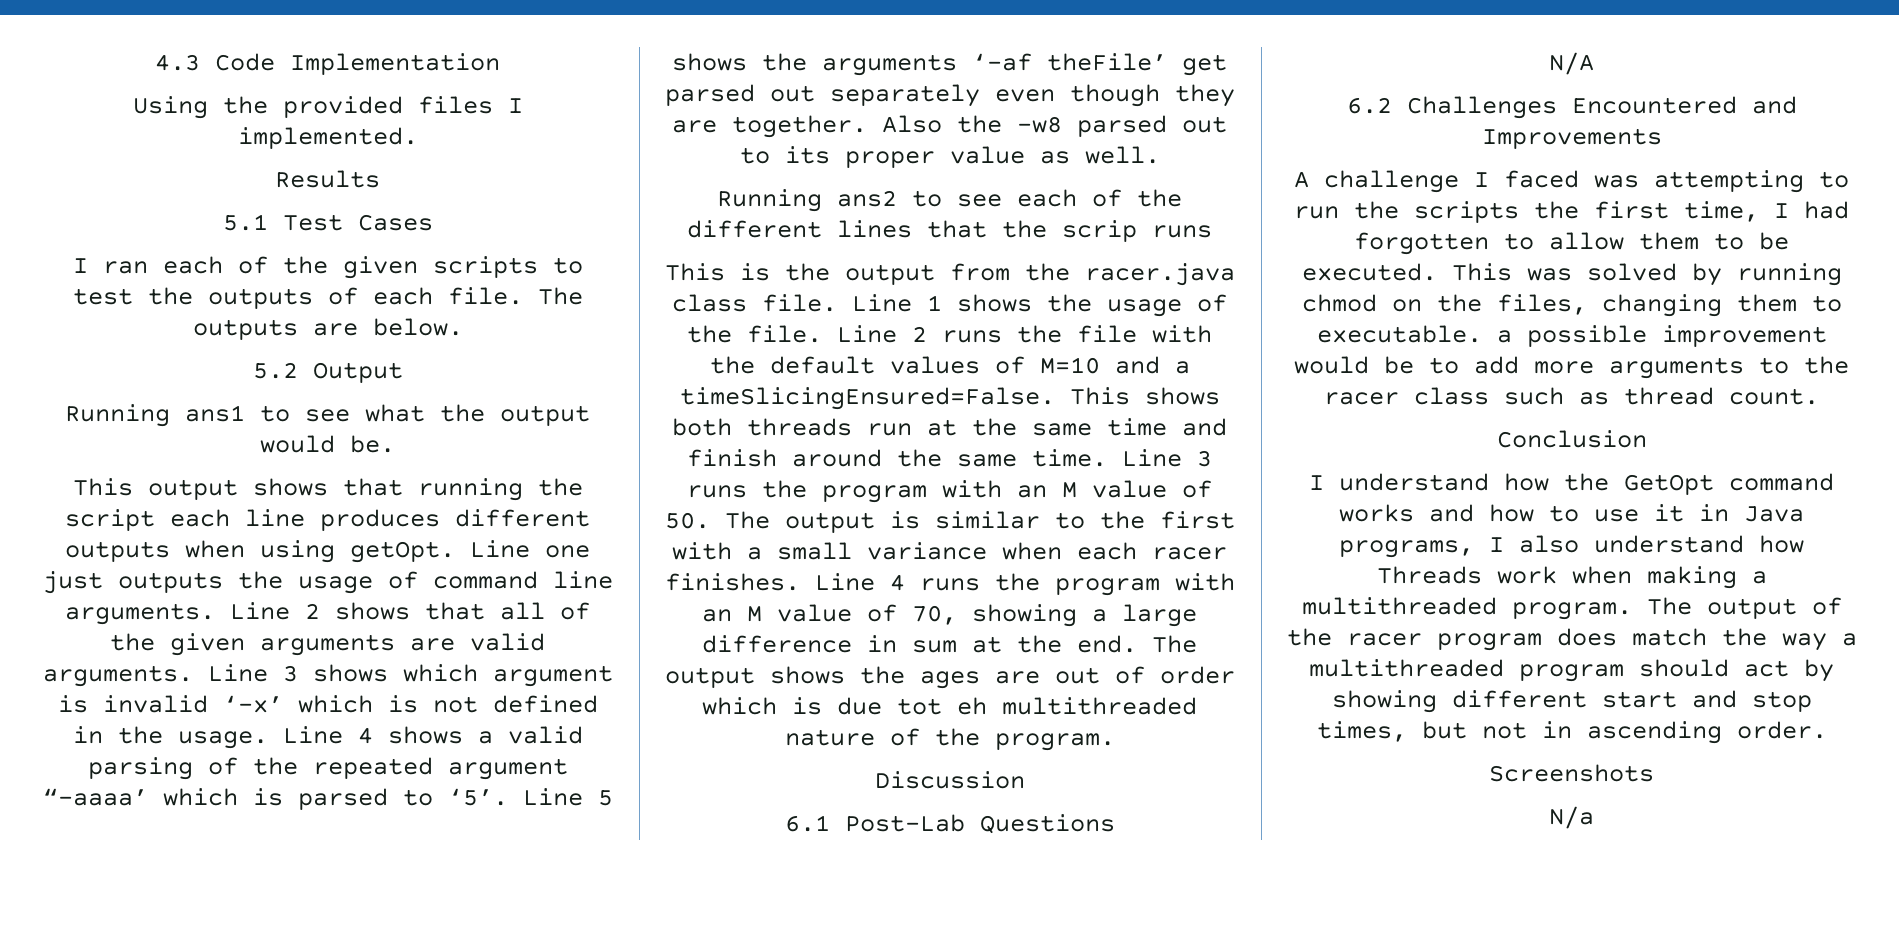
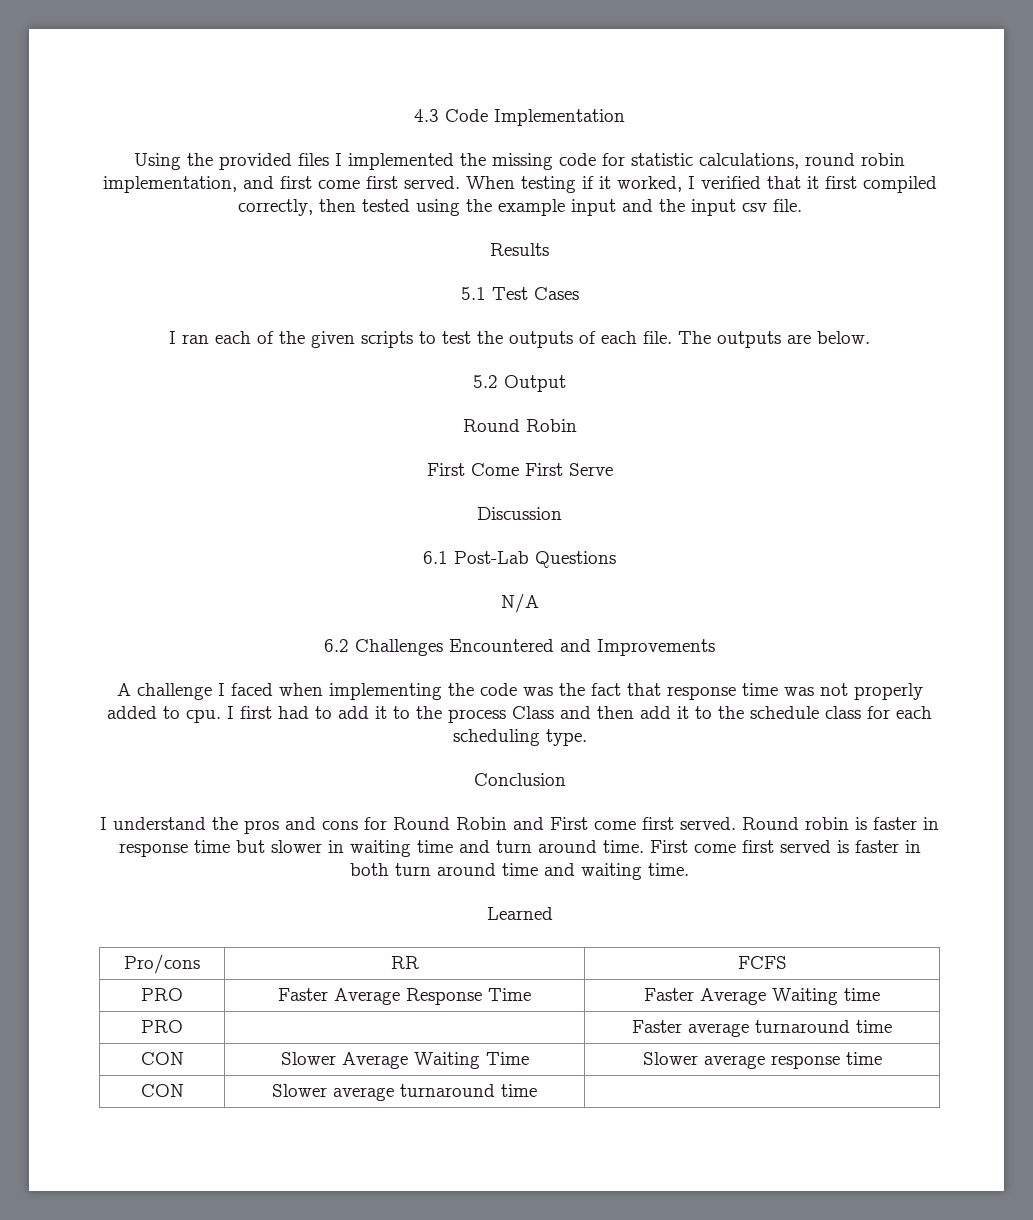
[237,127,418,149] implemented. -> [348,153,905,170] [102,176,937,193] [237,199,802,216] implemented the missing code for statistic calculations, round robin implementation, and first come first served. When testing if it worked, I verified that it first compiled correctly, then tested using the example input and the input csv file.
[65,404,590,427] [260,435,395,453] [72,478,583,501] [65,509,590,531] [65,540,590,563] [42,571,613,594] [65,602,590,625] [110,633,545,656] [42,664,613,687] [57,695,598,713] [72,726,583,749] [87,757,568,780] [42,788,613,810] [672,53,1227,76] [664,84,1235,107] [672,115,1227,138] [739,146,1160,168] [717,189,1182,212] [687,220,1212,242] [664,263,1235,286] [672,294,1227,317] [687,325,1212,343] [709,356,1190,374] [679,387,1220,410] [672,418,1227,436] [687,449,1212,467] [687,480,1212,503] [664,511,1235,533] [672,542,1227,560] [664,573,1235,596] [702,604,1197,627] [702,635,1197,653] [664,666,1235,689] [702,697,1197,715] [784,728,1115,751] Running ans1 to see what the output would be. // This output shows that running the script each line produces different outputs when using getOpt. Line one just outputs the usage of command line arguments. Line 2 shows that all of the given arguments are valid arguments. Line 3 shows which argument is invalid ‘-x’ which is not defined in the usage. Line 4 shows a valid parsing of the repeated argument “-aaaa’ which is parsed to ‘5’. Line 5 shows the arguments ‘-af theFile’ get parsed out separately even though they are together. Also the -w8 parsed out to its proper value as well. // Running ans2 to see each of the different lines that the scrip runs // This is the output from the racer.java class file. Line 1 shows the usage of the file. Line 2 runs the file with the default values of M=10 and a timeSlicingEnsured=False. This shows both threads run at the same time and finish around the same time. Line 3 runs the program with an M value of 50. The output is similar to the first with a small variance when each racer finishes. Line 4 runs the program with an M value of 70, showing a large difference in sum at the end. The output shows the ages are out of order which is due tot eh multithreaded nature of the program. -> [462,419,577,432] [426,463,613,476] Round Robin // First Come First Serve
[1594,170,1849,193] [1294,201,1849,223] [1354,232,1789,255] [1301,263,1842,286] [1301,294,1842,317] [1316,325,1827,347] [1294,356,1849,379] [1324,387,1819,405] [1496,430,1647,448] [1309,473,1834,495] [1339,504,1804,522] [1339,535,1804,558] [1376,566,1767,589] [1301,597,1842,620] [1286,628,1857,651] [1309,659,1834,682] [1331,690,1812,713] [1316,721,1827,744] [1489,764,1654,782] [1549,806,1594,829] was attempting to run the scripts the first time, I had forgotten to allow them to be executed. This was solved by running chmod on the files, changing them to executable. a possible improvement would be to add more arguments to the racer class such as thread count. // Conclusion // I understand how the GetOpt command works and how to use it in Java programs, I also understand how Threads work when making a multithreaded program. The output of the racer program does match the way a multithreaded program should act by showing different start and stop times, but not in ascending order. // Screenshots // N/a -> [278,683,923,700] [107,706,932,723] [452,729,587,746] [473,773,566,786] [100,817,939,834] [118,840,921,857] [350,863,689,880] [486,907,553,920] [124,954,200,974] [390,956,419,969] [737,956,787,969] [141,988,183,1001] [278,988,531,1005] [644,988,880,1005] [141,1020,183,1033] [632,1020,892,1037] [140,1052,184,1065] [280,1052,529,1069] [642,1052,882,1069] [140,1084,184,1097] [272,1084,537,1101] when implementing the code was the fact that response time was not properly added to cpu. I first had to add it to the process Class and then add it to the schedule class for each scheduling type. // Conclusion // I understand the pros and cons for Round Robin and First come first served. Round robin is faster in response time but slower in waiting time and turn around time. First come first served is faster in both turn around time and waiting time. // Learned // Pro/cons | RR | FCFS // PRO | Faster Average Response Time | Faster Average Waiting time // PRO | | Faster average turnaround time // CON | Slower Average Waiting Time | Slower average response time // CON | Slower average turnaround time |

